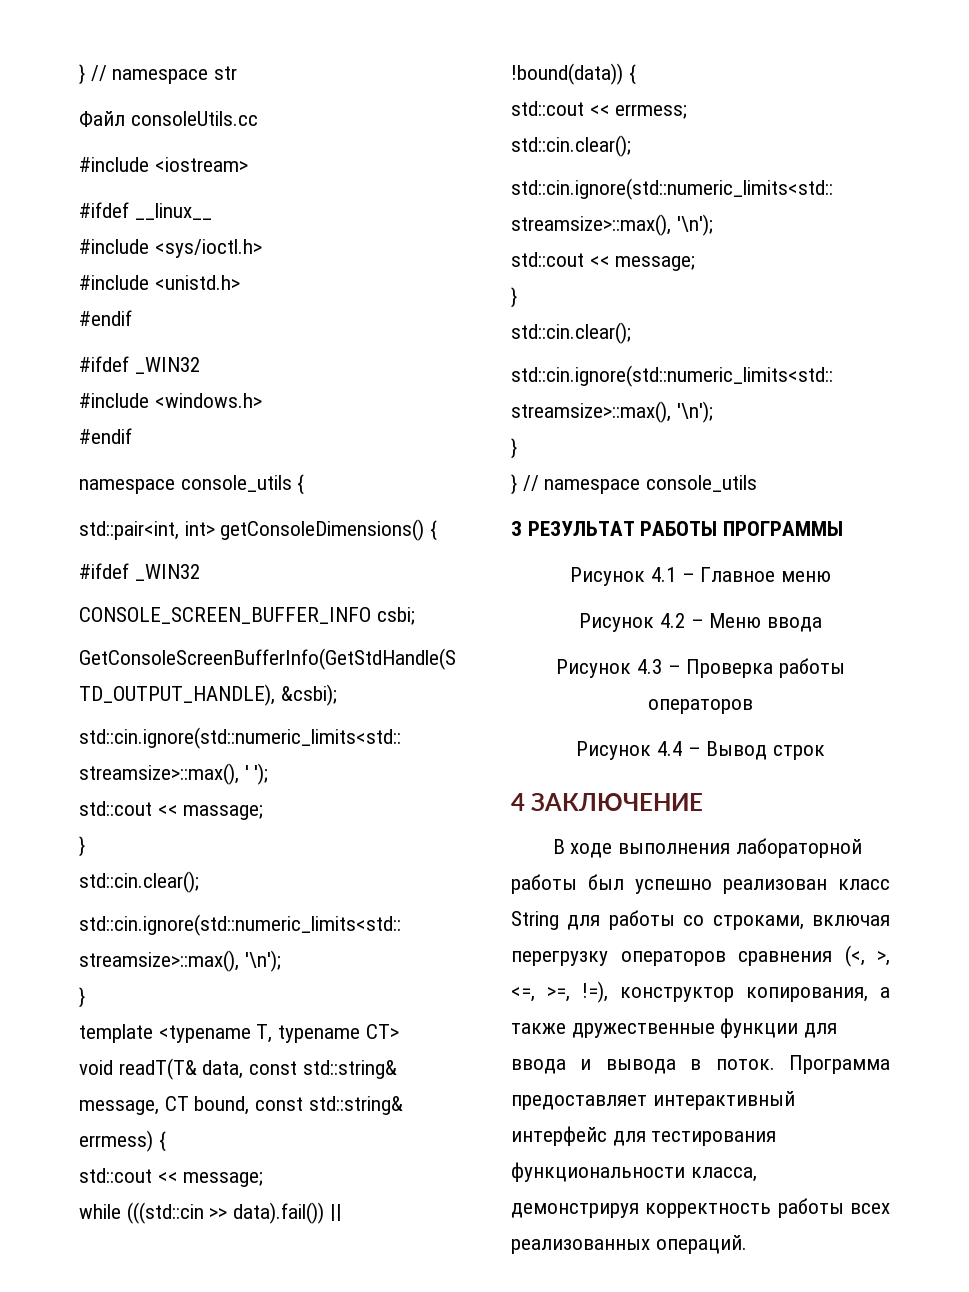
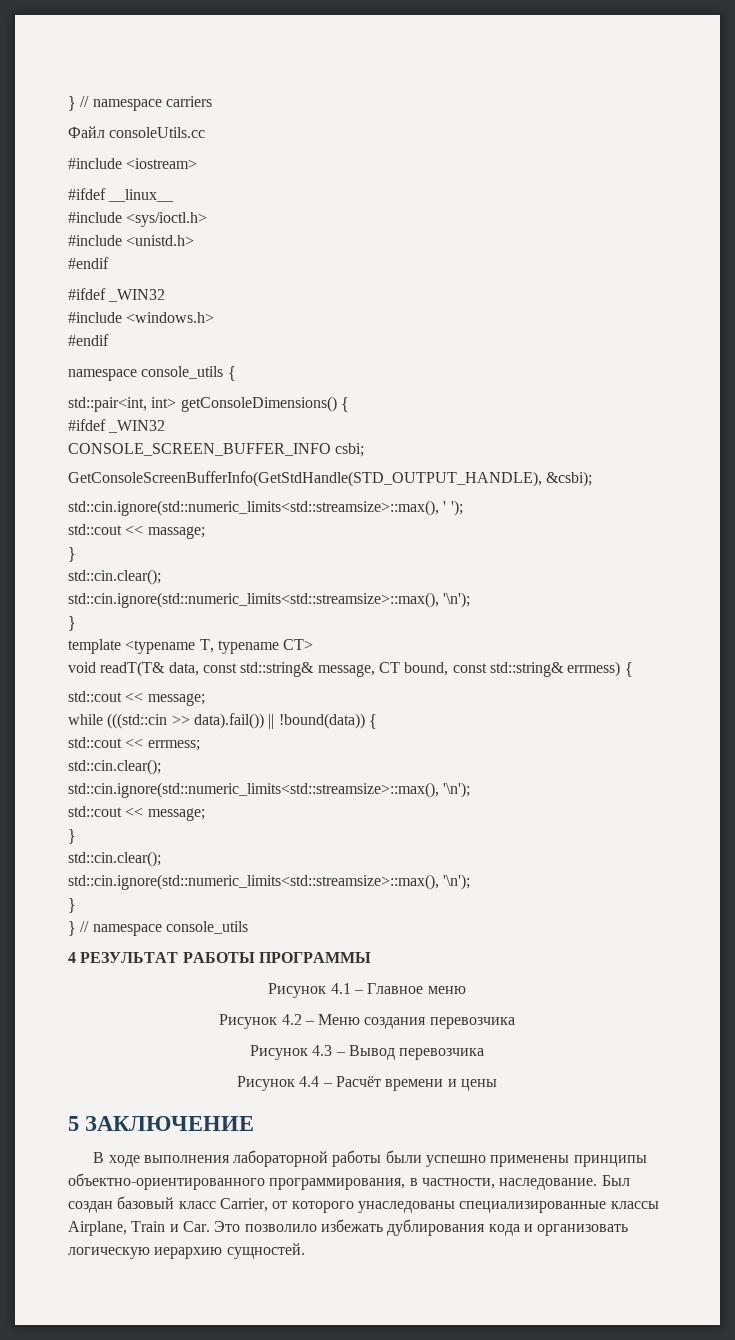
[79,64,238,85] } // namespace str -> [68,96,212,111] } // namespace carriers
[511,521,522,536] 3 -> [68,952,76,963] 4
[766,617,822,632] ввода -> [364,1017,515,1029] создания перевозчика
[686,658,845,678] [648,699,753,714] Проверка работы операторов -> [348,1045,485,1060] Вывод перевозчика
[706,741,825,760] [511,793,525,811] Вывод строк // 4 -> [335,1076,497,1091] [68,1116,79,1131] Расчёт времени и цены // 5
[588,874,890,894] [511,910,890,930] [511,945,890,967] [511,981,890,1003] [511,1018,838,1038] [511,1055,890,1074] [511,1091,795,1110] [511,1126,777,1146] [511,1162,757,1182] [511,1198,890,1218] [511,1235,747,1254] был успешно реализован класс String для работы со строками, включая перегрузку операторов сравнения (<, >, <=, >=, !=), конструктор копирования, а также дружественные функции для ввода и вывода в поток. Программа предоставляет интерактивный интерфейс для тестирования функциональности класса, демонстрируя корректность работы всех реализованных операций. -> [385,1150,647,1167] [68,1173,630,1190] [68,1196,659,1213] [68,1219,629,1236] [68,1243,305,1259] были успешно применены принципы объектно-ориентированного программирования, в частности, наследование. Был создан базовый класс Carrier, от которого унаследованы специализированные классы Airplane, Train и Car. Это позволило избежать дублирования кода и организовать логическую иерархию сущностей.

